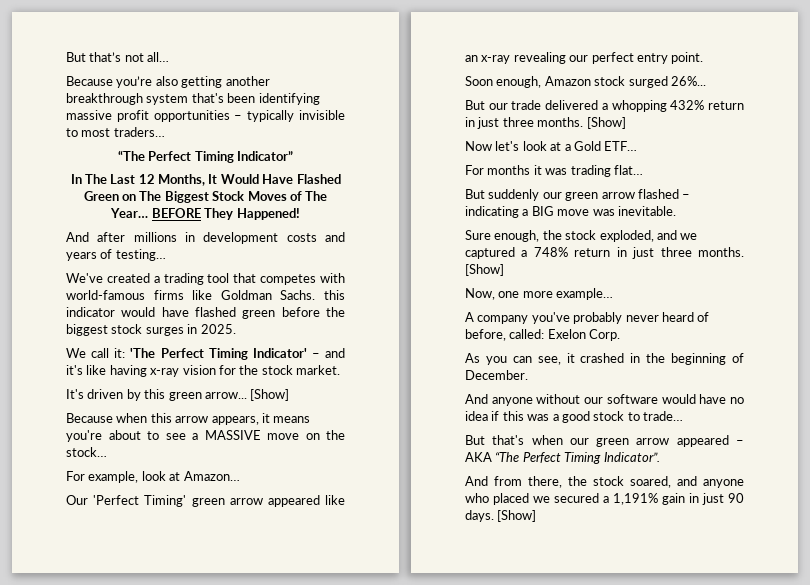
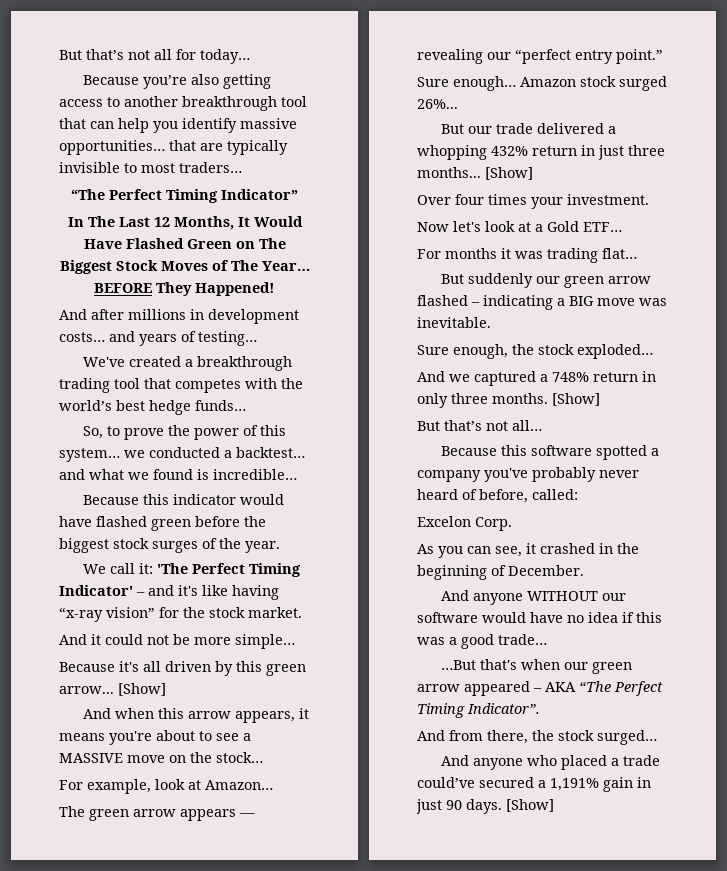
[66,52,170,62] But that’s not all… -> [59,49,250,64] But that’s not all for today…
[225,76,270,86] [66,93,320,105] [66,110,243,122] another breakthrough system that's been identifying massive profit opportunities – -> [59,96,307,111] [59,118,297,133] [59,140,223,155] access to another breakthrough tool that can help you identify massive opportunities… that are
[286,233,317,242] costs -> [59,332,105,342] costs…
(160, 279) none -> [196,356,292,371] breakthrough
[66,290,316,300] world-famous firms like Goldman Sachs. -> [281,378,303,389] [59,400,246,415] [82,425,286,440] [59,447,305,462] [59,469,297,480] [82,495,139,505] the world’s best hedge funds… // So, to prove the power of this system… we conducted a backtest… and what we found is incredible… // Because
[187,324,236,334] in 2025. -> [202,538,280,553] of the year.
[150,365,216,377] x-ray vision -> [59,607,155,622] “x-ray vision”
[66,389,84,399] It's -> [59,634,295,649] [59,661,161,672] And it could not be more simple… // Because it's all
[66,413,113,423] Because -> [82,708,111,719] And
[66,495,345,507] [465,52,704,64] [465,76,542,88] Our 'Perfect Timing' green arrow appeared like an x-ray revealing our perfect entry point. // Soon enough, -> [59,806,255,821] [417,49,663,64] [417,76,516,91] The green arrow appears — revealing our “perfect entry point.” // Sure enough…
[537,117,626,129] months. [Show] -> [417,167,533,180] [417,194,649,209] months... [Show] // Over four times your investment.
[599,230,677,242] exploded, and -> [577,344,653,359] [417,371,445,382] exploded… // And
[632,247,744,259] [465,264,504,276] [465,288,614,300] [465,312,474,322] just three months. [Show] // Now, one more example… // A -> [417,393,600,408] [417,420,542,431] [440,445,659,460] only three months. [Show] // But that’s not all… // Because this software spotted a
[547,329,586,339] Exelon -> [417,516,471,527] // Excelon
[536,394,581,404] without -> [526,591,598,601] WITHOUT
[593,411,640,421] stock to -> (494, 641) none
[465,435,485,445] But -> [440,660,476,670] …But
[630,476,697,488] soared, and -> [597,730,657,745] [440,755,469,766] surged… // And
[533,496,550,503] we -> [610,755,660,766] [417,777,475,788] a trade could’ve

